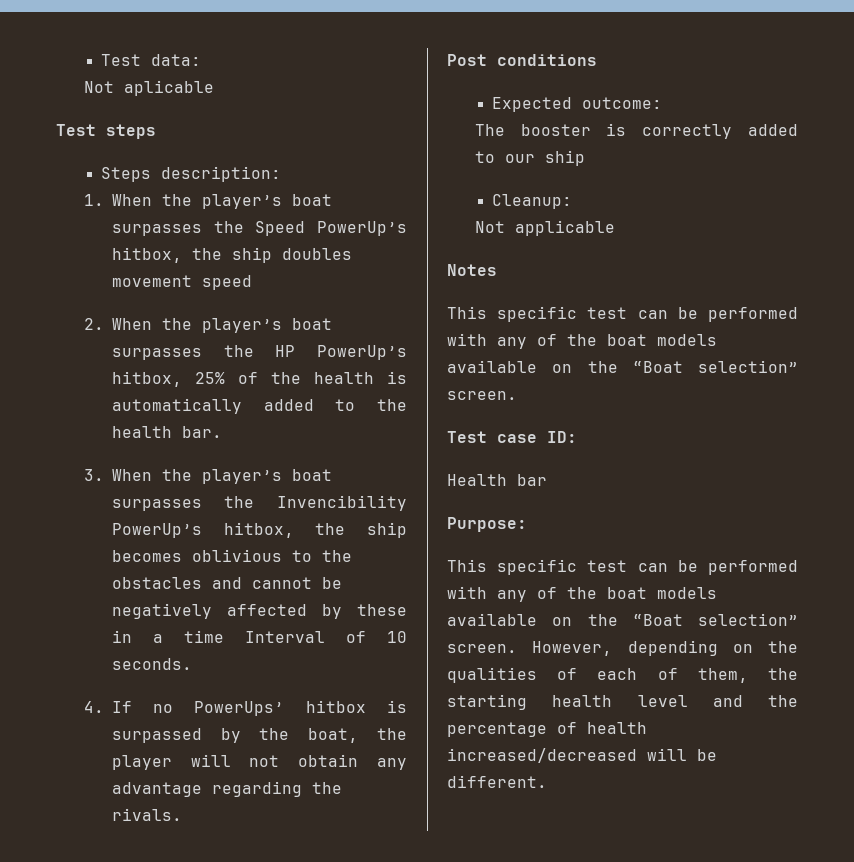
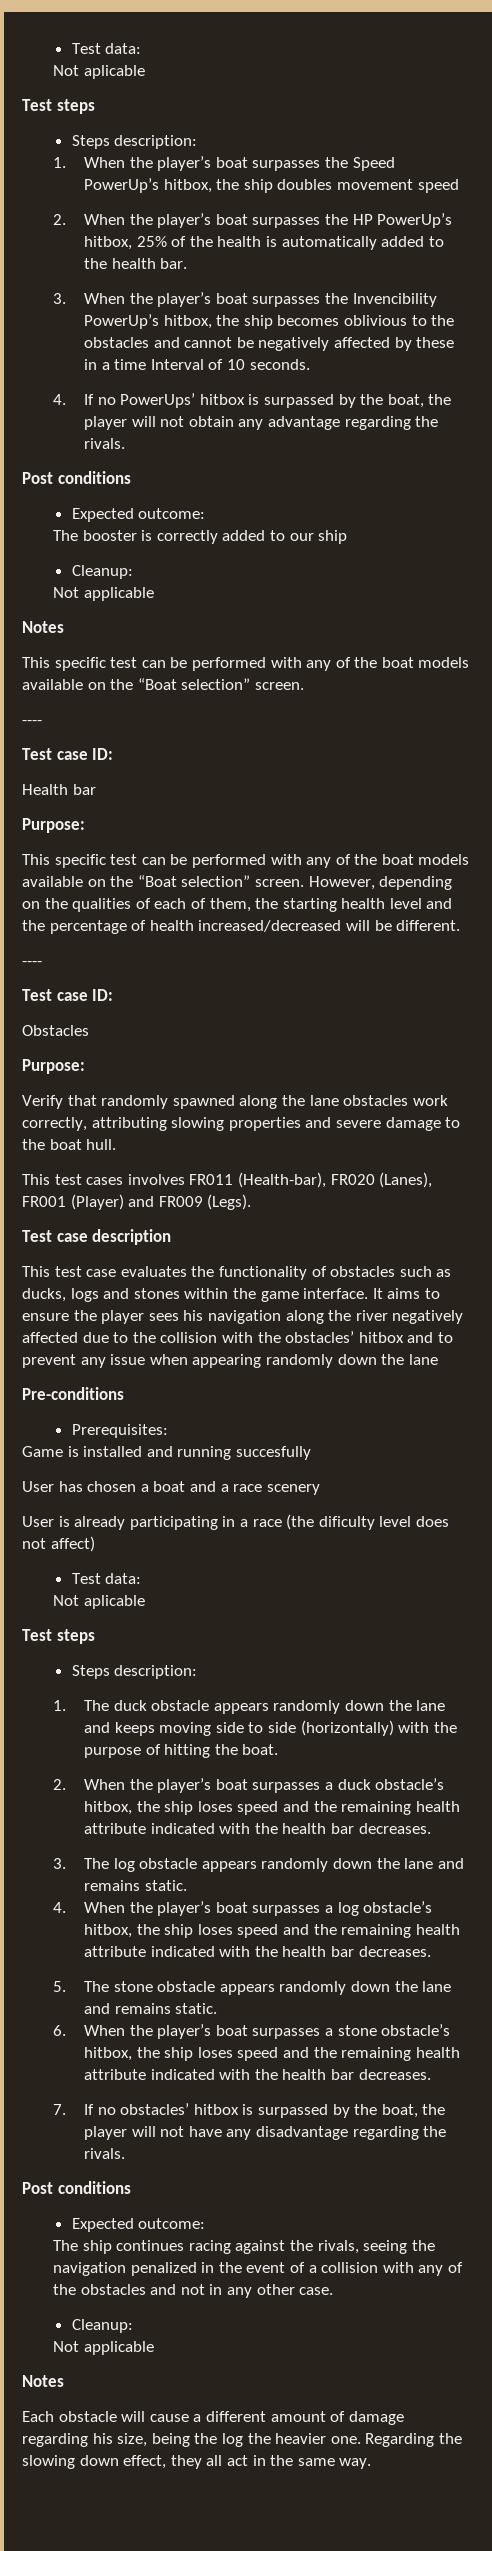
(517, 395) none -> [22,720,42,725] // ----
(547, 781) none -> [22,961,42,966] [22,989,114,1001] [22,1025,89,1036] [22,1059,85,1074] [22,1095,448,1109] [22,1117,461,1131] [22,1139,117,1150] [22,1172,433,1188] [22,1194,252,1210] [22,1229,172,1245] [22,1266,452,1280] [22,1288,440,1302] [22,1310,464,1324] [22,1331,453,1343] [22,1354,438,1368] [22,1387,124,1400] [71,1424,168,1438] [22,1446,311,1460] [22,1481,320,1495] [22,1514,449,1530] [22,1536,95,1552] [71,1573,142,1584] [53,1595,145,1609] [22,1629,95,1644] [71,1665,198,1679] [53,1700,446,1714] [84,1720,457,1736] [84,1744,279,1758] [53,1778,445,1793] [84,1801,460,1815] [84,1823,431,1834] [53,1858,464,1872] [84,1880,187,1891] [53,1901,433,1916] [84,1924,460,1938] [84,1946,431,1957] [53,1981,452,1995] [84,2003,218,2014] [53,2024,451,2039] [84,2047,460,2061] [84,2069,431,2080] [53,2103,446,2118] [84,2126,447,2140] [84,2148,126,2159] [22,2181,131,2194] [71,2218,206,2232] [53,2240,435,2254] [53,2262,463,2276] [53,2284,334,2298] [71,2319,133,2333] [53,2341,154,2355] [22,2375,64,2387] [22,2411,404,2425] [22,2433,462,2447] [22,2455,372,2469] // ---- // Test case ID: // Obstacles // Purpose: // Verify that randomly spawned along the lane obstacles work correctly, attributing slowing properties and severe damage to the boat hull. // This test cases involves FR011 (Health-bar), FR020 (Lanes), FR001 (Player) and FR009 (Legs). // Test case description // This test case evaluates the functionality of obstacles such as ducks, logs and stones within the game interface. It aims to ensure the player sees his navigation along the river negatively affected due to the collision with the obstacles’ hitbox and to prevent any issue when appearing randomly down the lane // Pre-conditions // Prerequisites: // Game is installed and running succesfully // User has chosen a boat and a race scenery // User is already participating in a race (the dificulty level does not affect) // Test data: // Not aplicable // Test steps // Steps description: // 1. The duck obstacle appears randomly down the lane and keeps moving side to side (horizontally) with the purpose of hitting the boat. // 2. When the player’s boat surpasses a duck obstacle’s hitbox, the ship loses speed and the remaining health attribute indicated with the health bar decreases. // 3. The log obstacle appears randomly down the lane and remains static. // 4. When the player’s boat surpasses a log obstacle’s hitbox, the ship loses speed and the remaining health attribute indicated with the health bar decreases. // 5. The stone obstacle appears randomly down the lane and remains static. // 6. When the player’s boat surpasses a stone obstacle’s hitbox, the ship loses speed and the remaining health attribute indicated with the health bar decreases. // 7. If no obstacles’ hitbox is surpassed by the boat, the player will not have any disadvantage regarding the rivals. // Post conditions // Expected outcome: // The ship continues racing against the rivals, seeing the navigation penalized in the event of a collision with any of the obstacles and not in any other case. // Cleanup: // Not applicable // Notes // Each obstacle will cause a different amount of damage regarding his size, being the log the heavier one. Regarding the slowing down effect, they all act in the same way.

